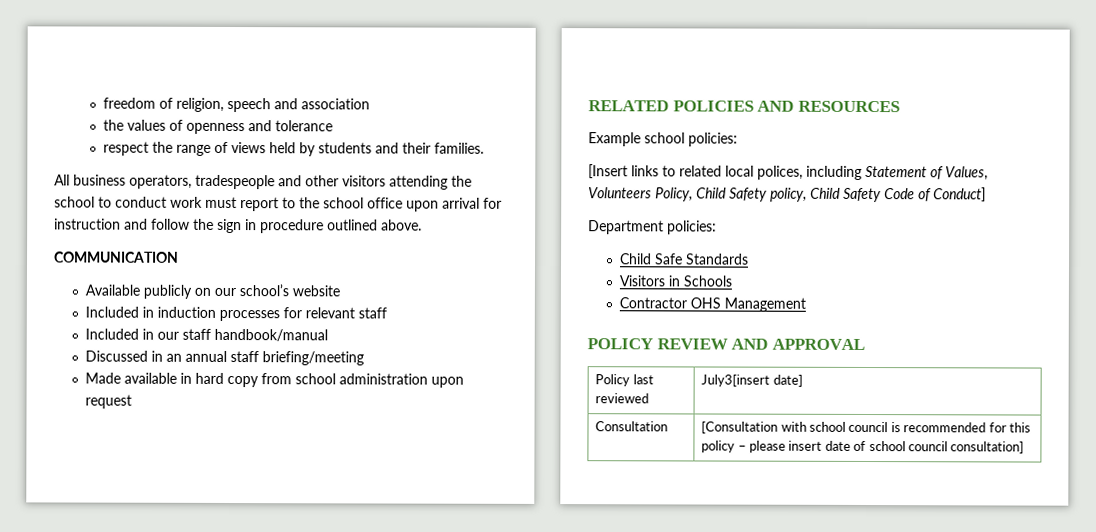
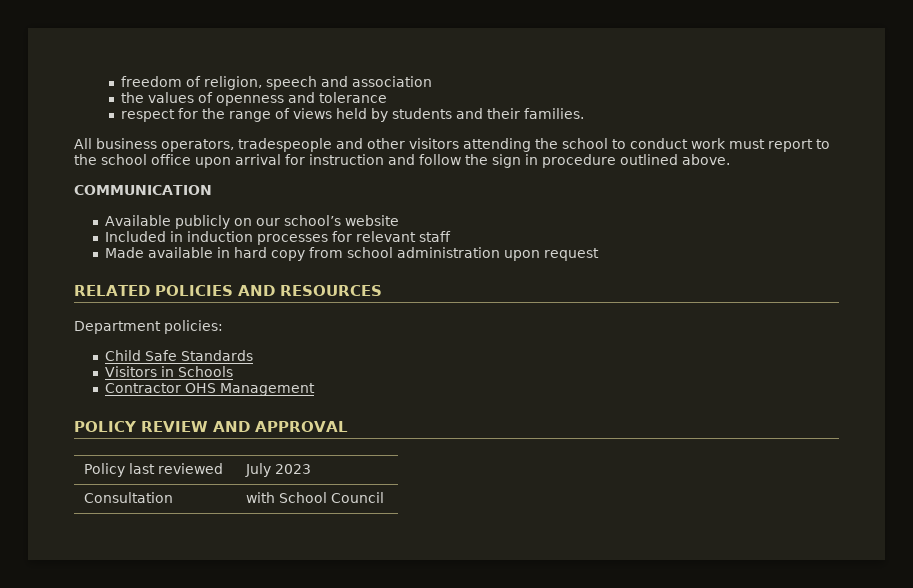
(149, 148) none -> [177,108,198,119] for
[85,328,329,342] [85,350,365,366] // Included in our staff handbook/manual // Discussed in an annual staff briefing/meeting -> (451, 236) none
[588,132,738,147] [588,164,988,181] [588,187,986,203] // Example school policies: // [Insert links to related local polices, including Statement of Values, Volunteers Policy, Child Safety policy, Child Safety Code of Conduct] -> (382, 290) none
[701,374,803,387] July3[insert date] -> [245,463,312,477] July 2023
[701,421,1031,434] [701,440,1025,454] [Consultation with school council is recommended for this policy – please insert date of school council consultation] -> [246,492,385,503] with School Council

